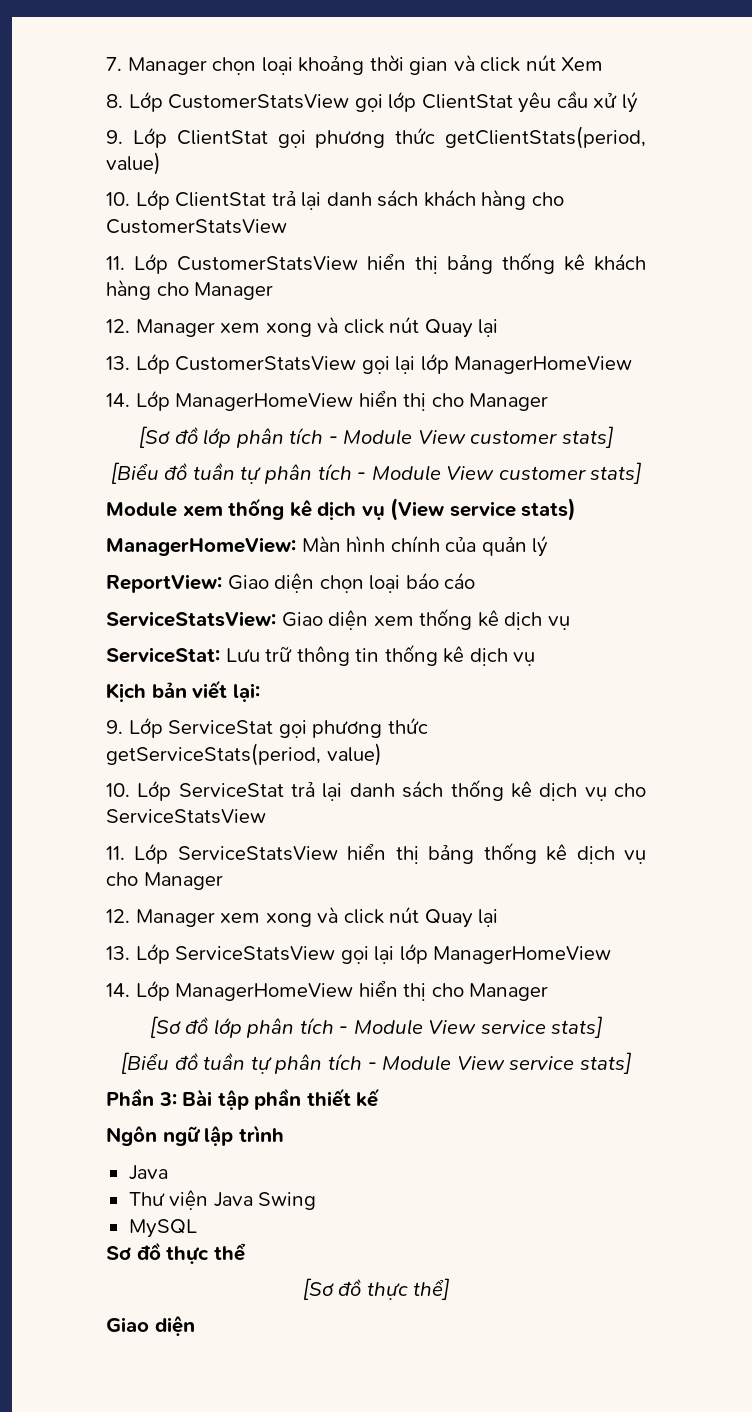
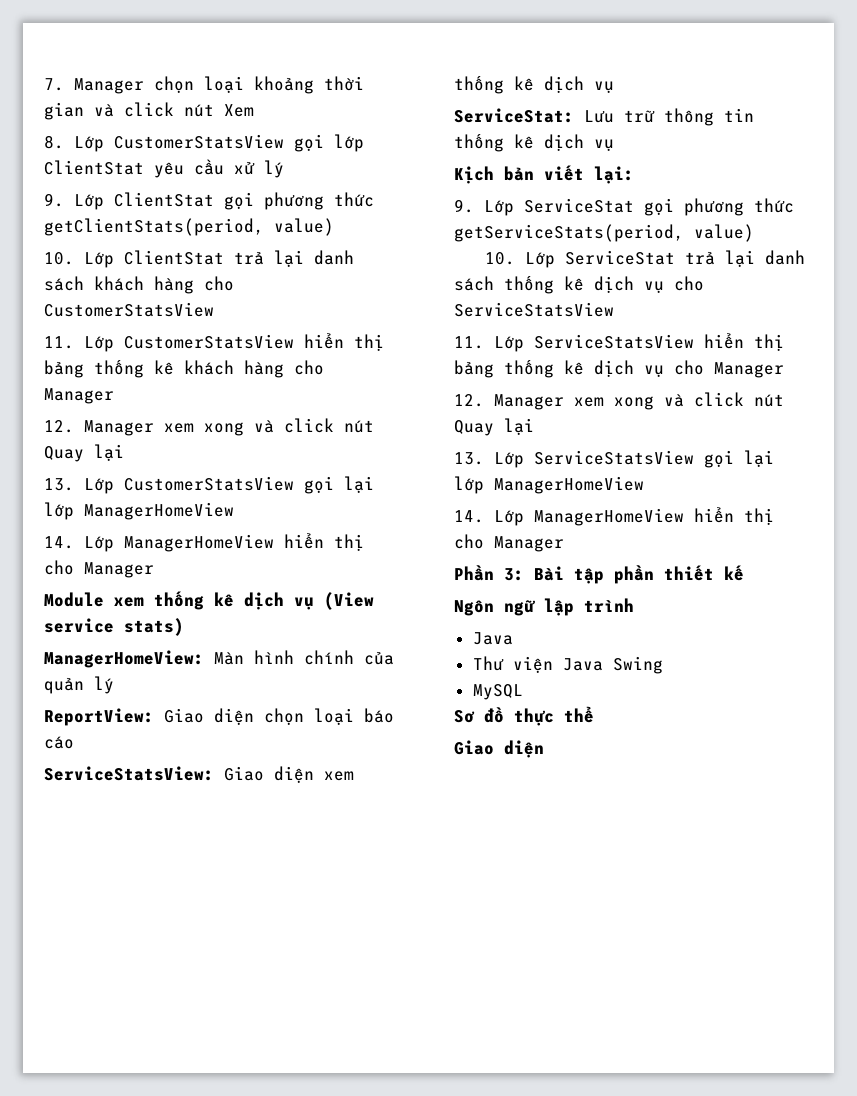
[139,426,614,448] [110,462,643,484] // [Sơ đồ lớp phân tích - Module View customer stats] // [Biểu đồ tuần tự phân tích - Module View customer stats] -> (154, 570) none
[149,1016,604,1038] [121,1052,632,1074] // [Sơ đồ lớp phân tích - Module View service stats] // [Biểu đồ tuần tự phân tích - Module View service stats] -> (564, 544) none
[302,1278,451,1300] // [Sơ đồ thực thể] -> (594, 714) none

